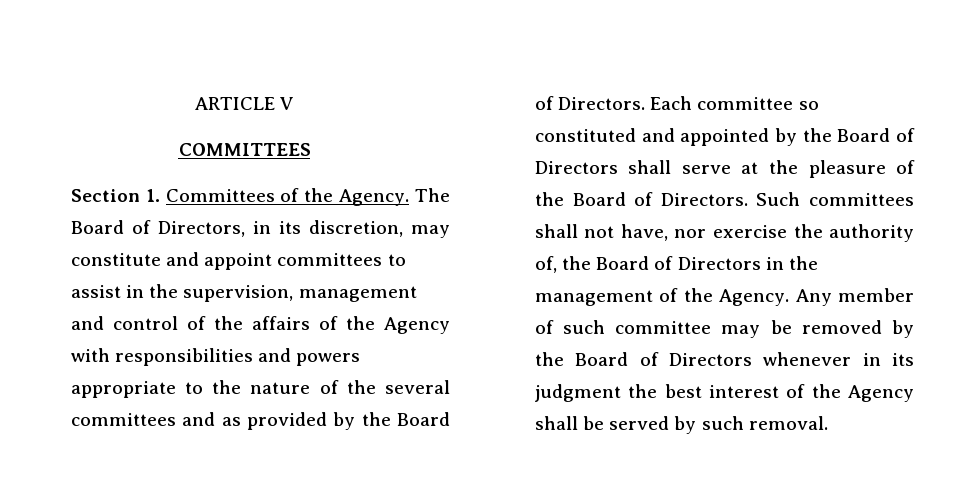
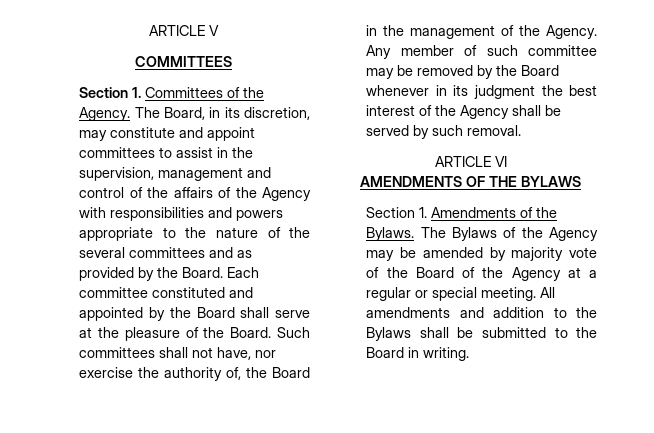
[70,220,245,237] Board of Directors, -> [164,107,206,120] Board,
[396,412,450,426] [534,96,646,110] Board of Directors. -> [182,267,224,278] Board.
[798,101,819,110] so -> (149, 292) none
[896,128,915,142] [534,161,618,174] of Directors -> (235, 312) none
[572,192,748,206] Board of Directors. -> [230,327,272,338] Board.
[654,256,761,270] of Directors -> (310, 372) none
[639,352,752,366] of Directors -> (560, 70) none
(828, 423) none -> [434,156,507,167] [360,176,581,187] [366,207,558,218] [366,227,598,241] [366,247,597,261] [366,267,597,281] [366,287,556,301] [366,307,597,318] [366,327,597,341] [366,347,470,361] // ARTICLE VI // AMENDMENTS OF THE BYLAWS // Section 1. Amendments of the Bylaws. The Bylaws of the Agency may be amended by majority vote of the Board of the Agency at a regular or special meeting. All amendments and addition to the Bylaws shall be submitted to the Board in writing.

